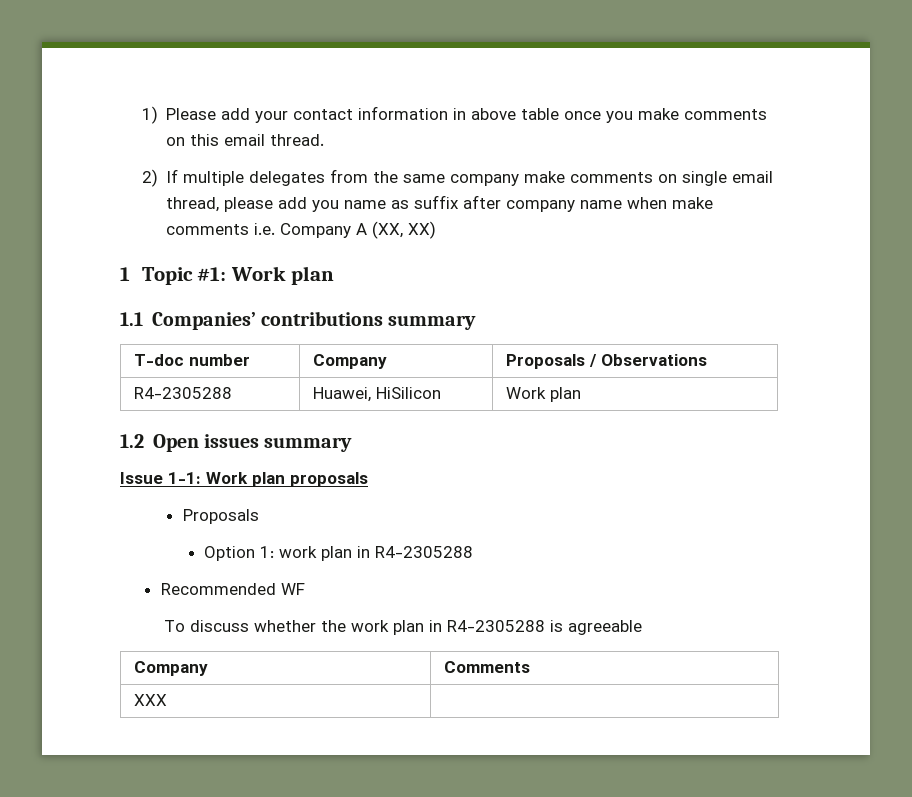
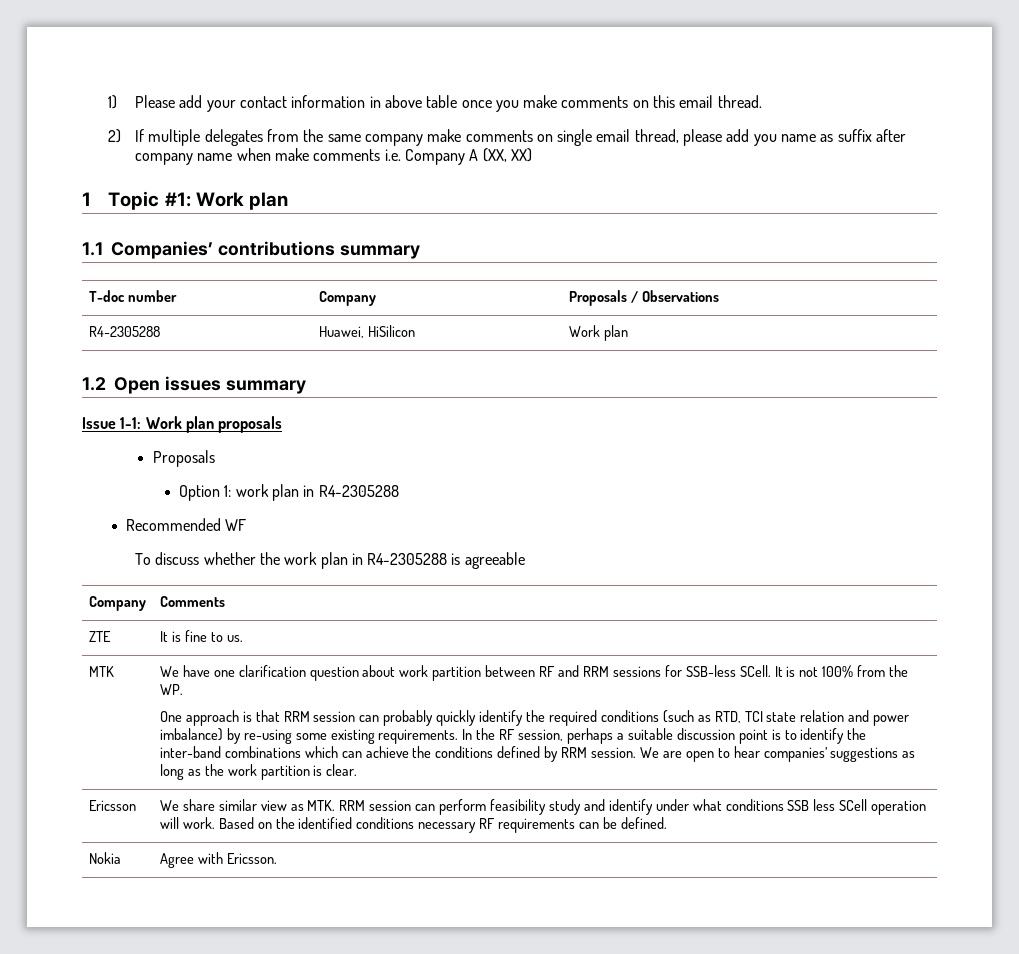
[133,694,167,706] XXX | -> [88,631,111,642] [159,630,243,642] [88,666,114,677] [159,665,909,681] [159,684,183,695] [159,710,910,726] [159,728,867,744] [159,746,916,762] [159,764,358,780] [88,800,136,811] [159,799,927,815] [159,817,667,833] [88,852,121,864] [159,852,277,868] ZTE | It is fine to us. // MTK | We have one clarification question about work partition between RF and RRM sessions for SSB-less SCell. It is not 100% from the WP. // One approach is that RRM session can probably quickly identify the required conditions (such as RTD, TCI state relation and power imbalance) by re-using some existing requirements. In the RF session, perhaps a suitable discussion point is to identify the inter-band combinations which can achieve the conditions defined by RRM session. We are open to hear companies’ suggestions as long as the work partition is clear. // Ericsson | We share similar view as MTK. RRM session can perform feasibility study and identify under what conditions SSB less SCell operation will work. Based on the identified conditions necessary RF requirements can be defined. // Nokia | Agree with Ericsson.

